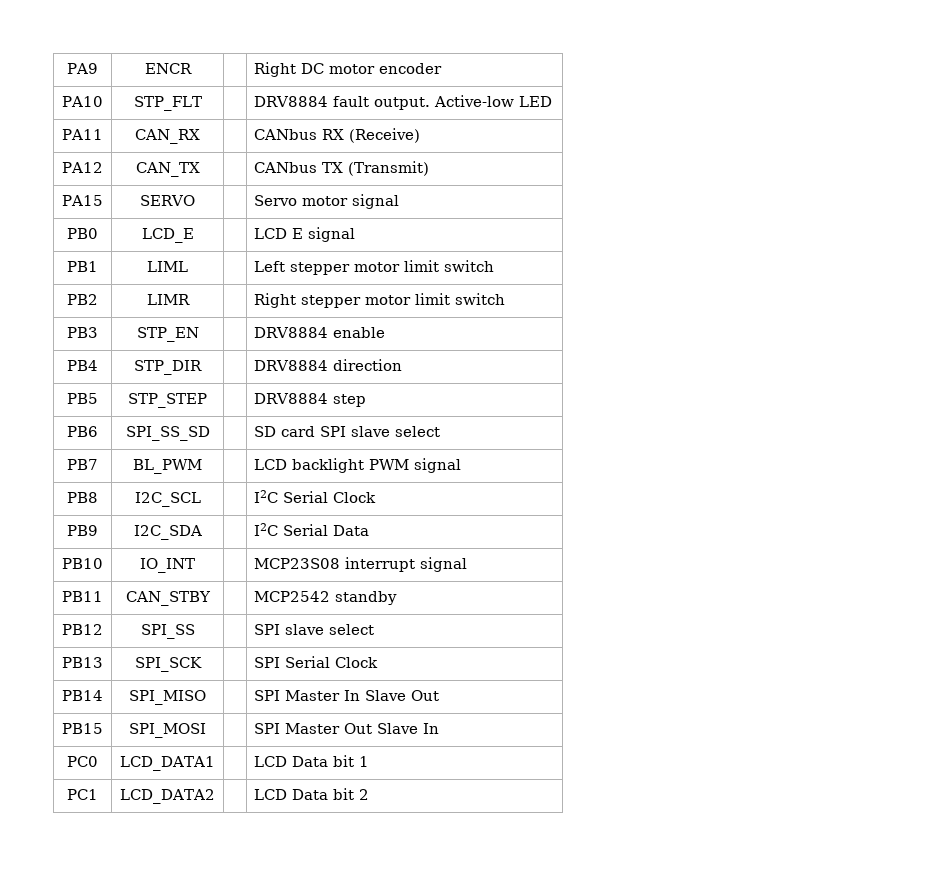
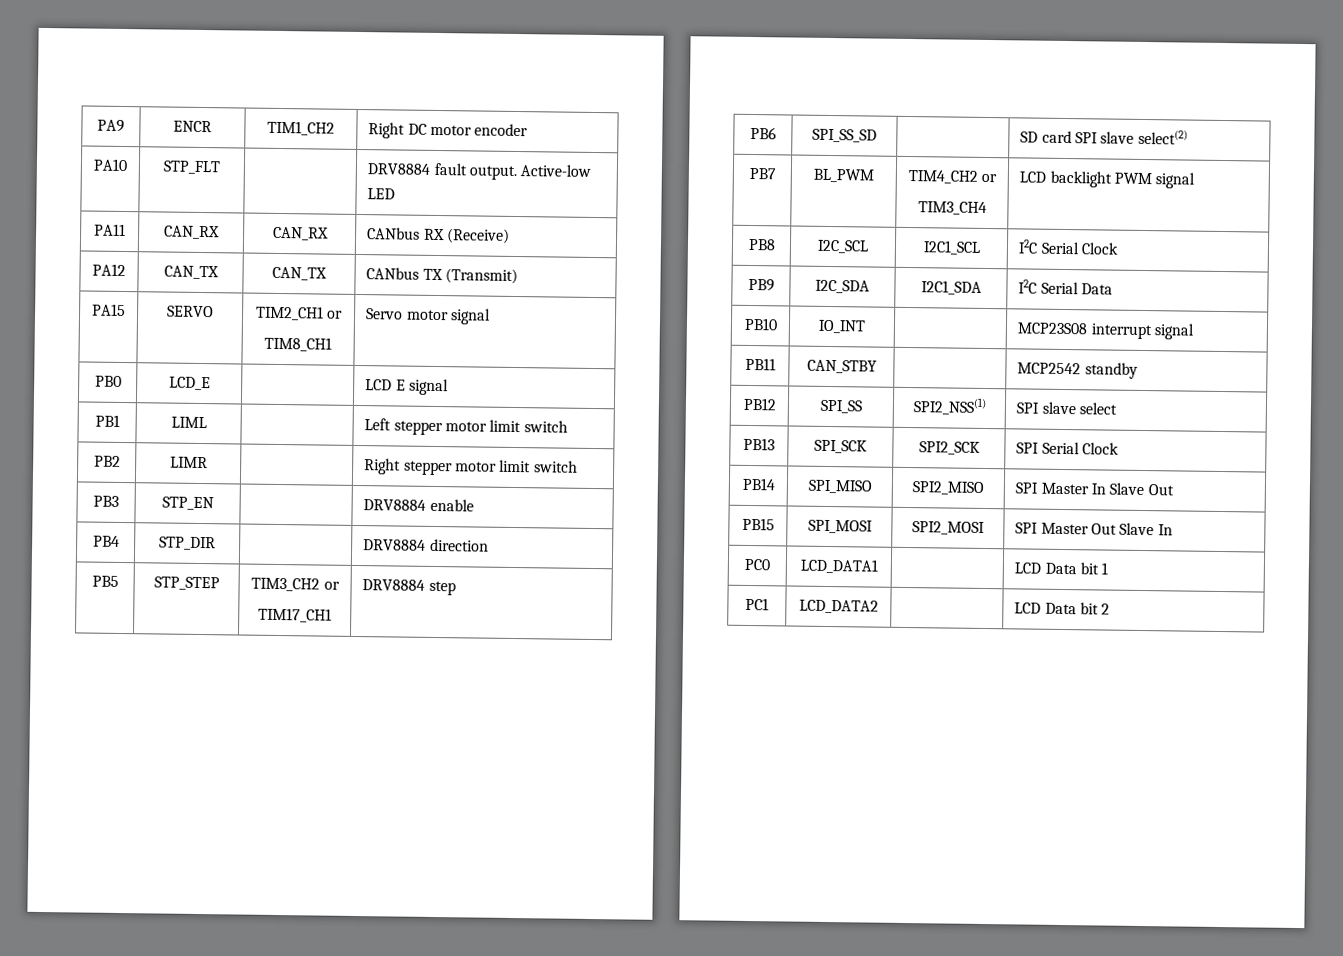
(192, 68) none -> [267,120,335,136] TIM1_CH2
(200, 136) none -> [272,226,329,241] CAN_RX
(200, 169) none -> [272,266,327,281] CAN_TX
(195, 200) none -> [254,305,344,321] [264,336,332,352] TIM2_CH1 or // TIM8_CH1
(207, 400) none -> [251,577,340,592] [258,607,332,623] TIM3_CH2 or // TIM17_CH1
[395,426,441,437] select -> [1137,129,1188,145] select(2)
(202, 466) none -> [907,169,998,184] [917,201,987,215] TIM4_CH2 or // TIM3_CH4
(201, 499) none -> [922,240,981,255] I2C1_SCL
(202, 532) none -> [920,280,982,295] I2C1_SDA
(195, 631) none -> [912,397,987,415] SPI2_NSS(1)
(202, 664) none -> [918,441,980,455] SPI2_SCK
(206, 697) none -> [912,481,984,495] SPI2_MISO
(206, 730) none -> [912,521,985,535] SPI2_MOSI

